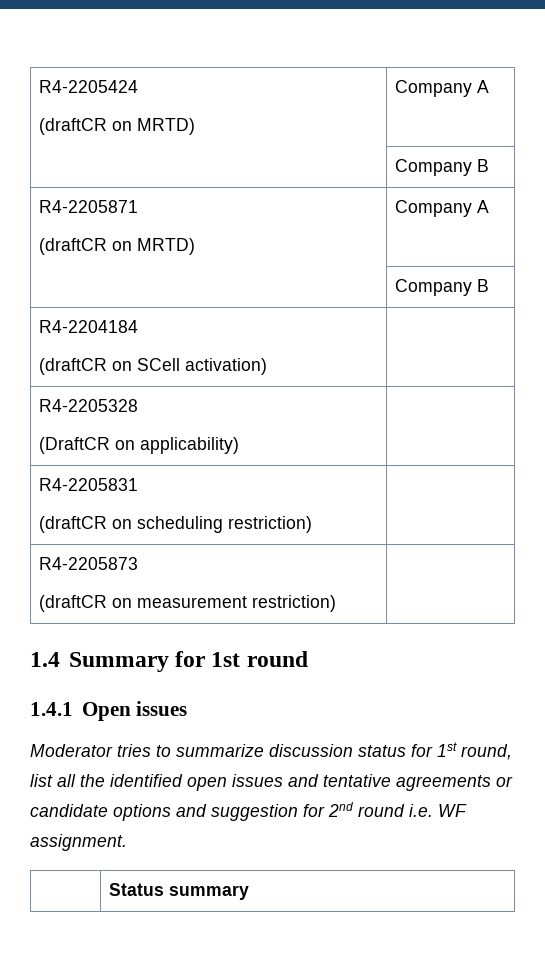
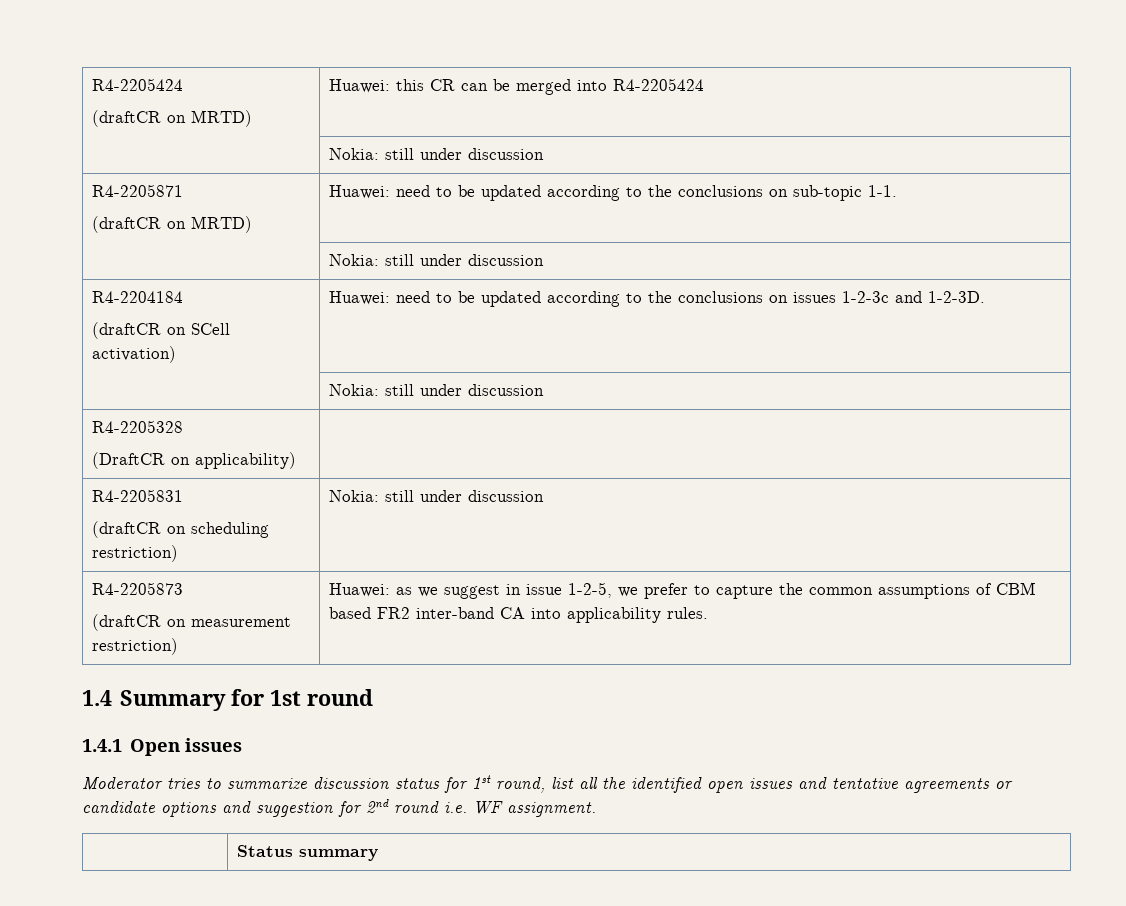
[395,80,490,97] [395,159,490,176] [39,200,139,213] [39,238,196,255] [395,200,490,217] [395,279,490,296] Company A // | Company B // R4-2205871 // (draftCR on MRTD) | Company A // | Company B -> [328,78,704,95] [328,148,544,160] [91,184,183,197] [91,216,252,233] [328,185,897,201] [328,254,544,266] Huawei: this CR can be merged into R4-2205424 // | Nokia: still under discussion // R4-2205871 // (draftCR on MRTD) | Huawei: need to be updated according to the conclusions on sub-topic 1-1. // | Nokia: still under discussion
(268, 366) none -> [328,291,985,307] [328,384,544,396] Huawei: need to be updated according to the conclusions on issues 1-2-3c and 1-2-3D. // | Nokia: still under discussion
(313, 524) none -> [328,490,544,502] Nokia: still under discussion
(337, 603) none -> [328,582,1036,599] [328,607,708,623] Huawei: as we suggest in issue 1-2-5, we prefer to capture the common assumptions of CBM based FR2 inter-band CA into applicability rules.

